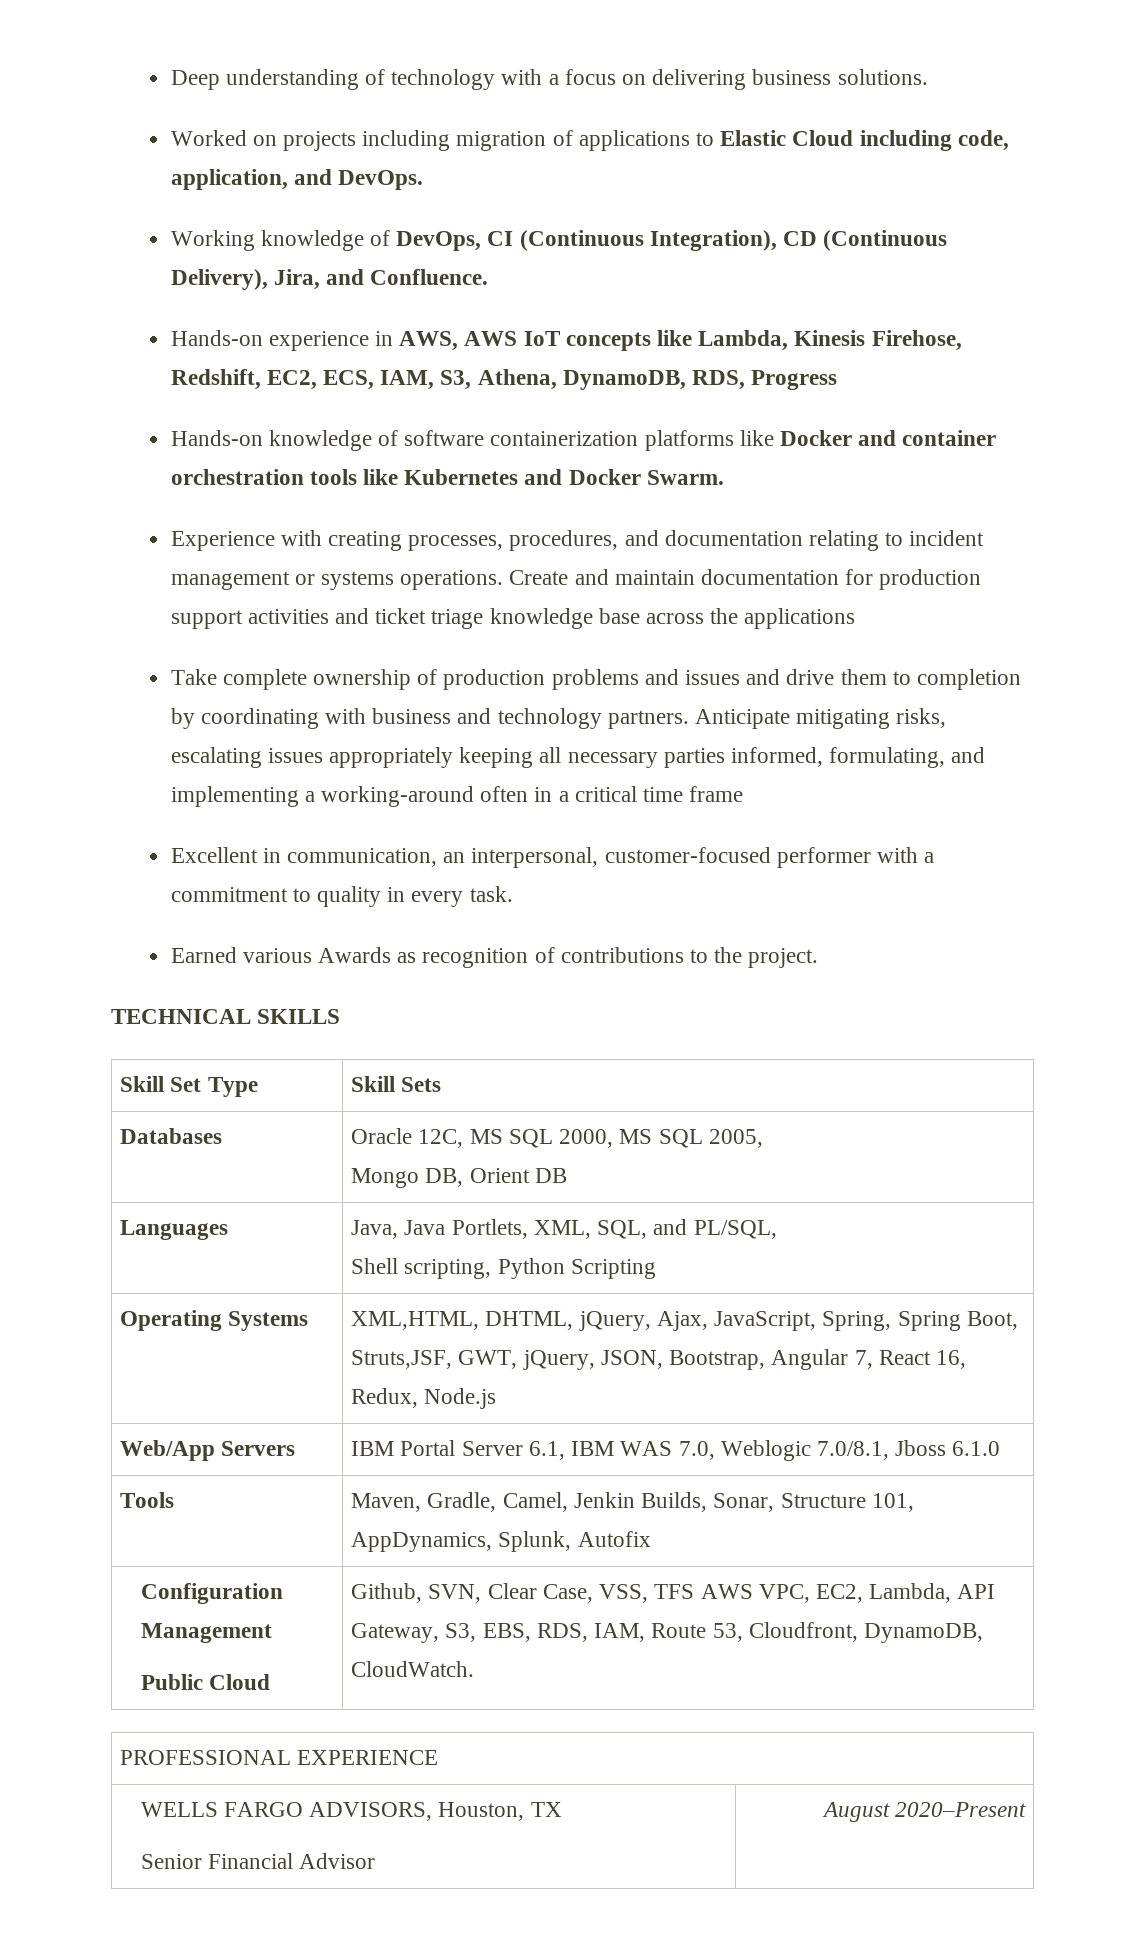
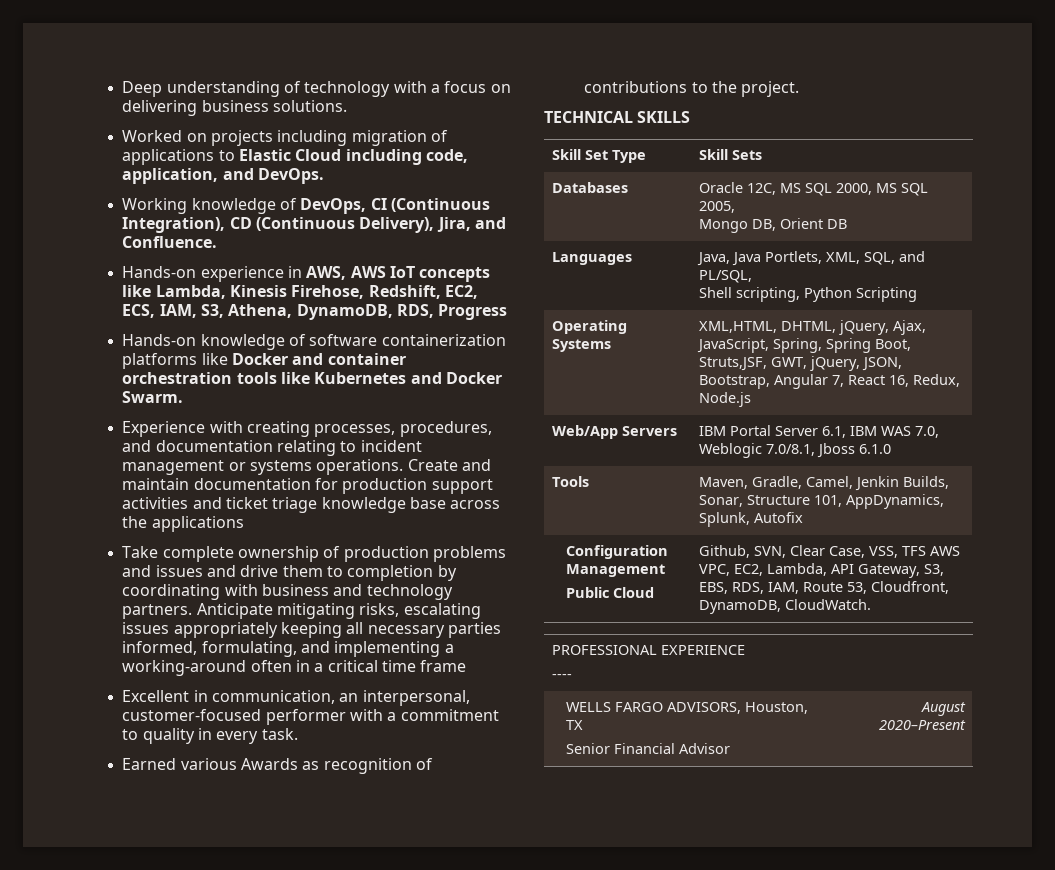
(439, 1757) none -> [551,674,572,679] // ----

